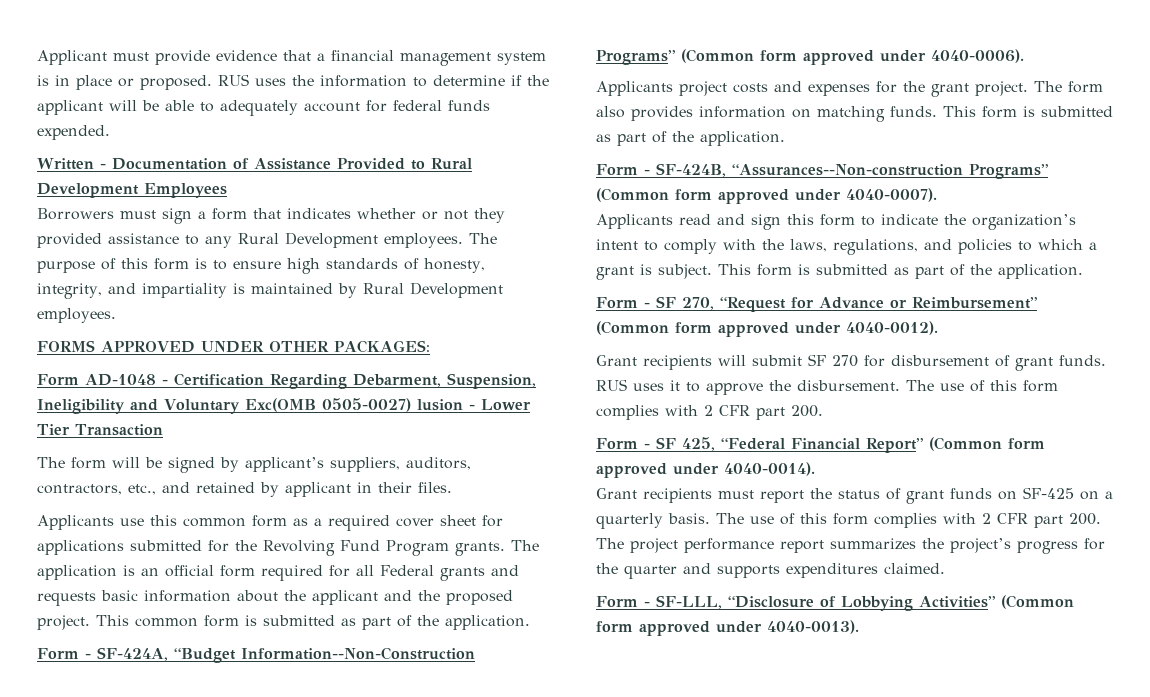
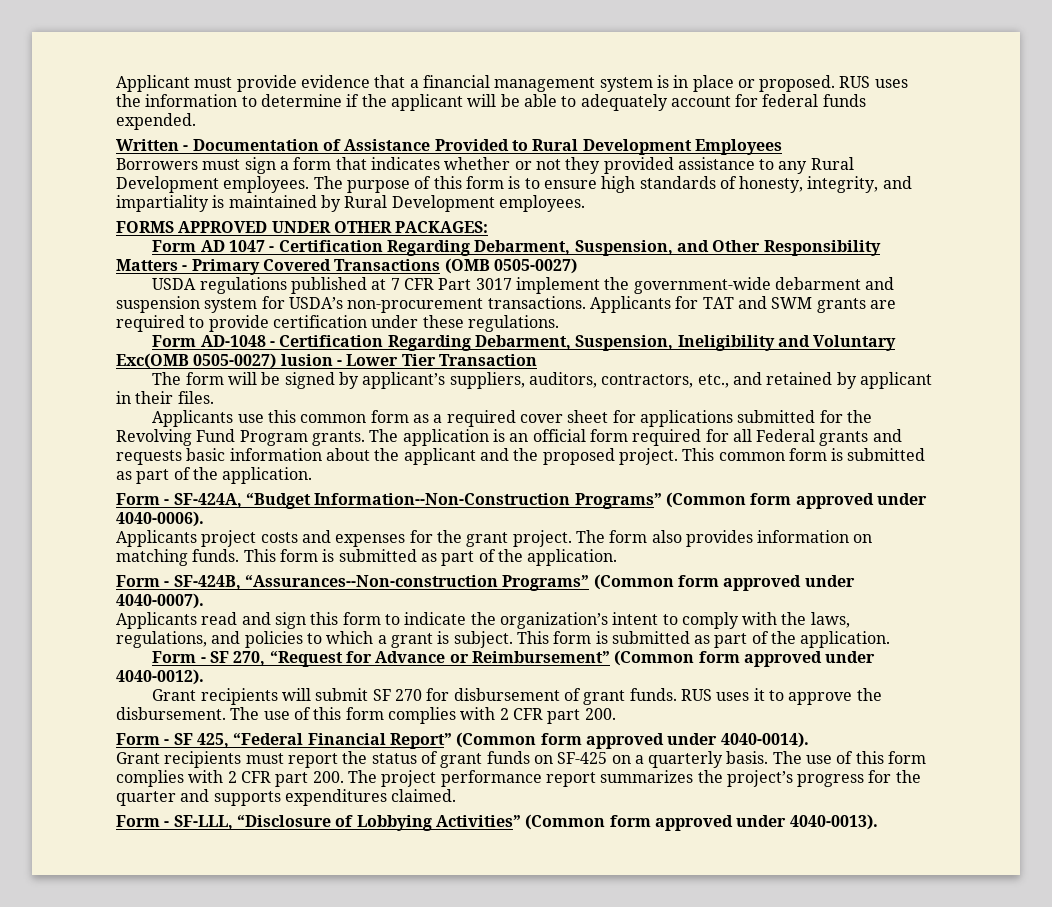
(430, 346) none -> [152,240,881,256] [116,258,577,275] [152,277,895,294] [116,296,896,313] [116,315,559,332] // Form AD 1047 - Certification Regarding Debarment, Suspension, and Other Responsibility Matters - Primary Covered Transactions (OMB 0505-0027) // USDA regulations published at 7 CFR Part 3017 implement the government-wide debarment and suspension system for USDA’s non-procurement transactions. Applicants for TAT and SWM grants are required to provide certification under these regulations.

